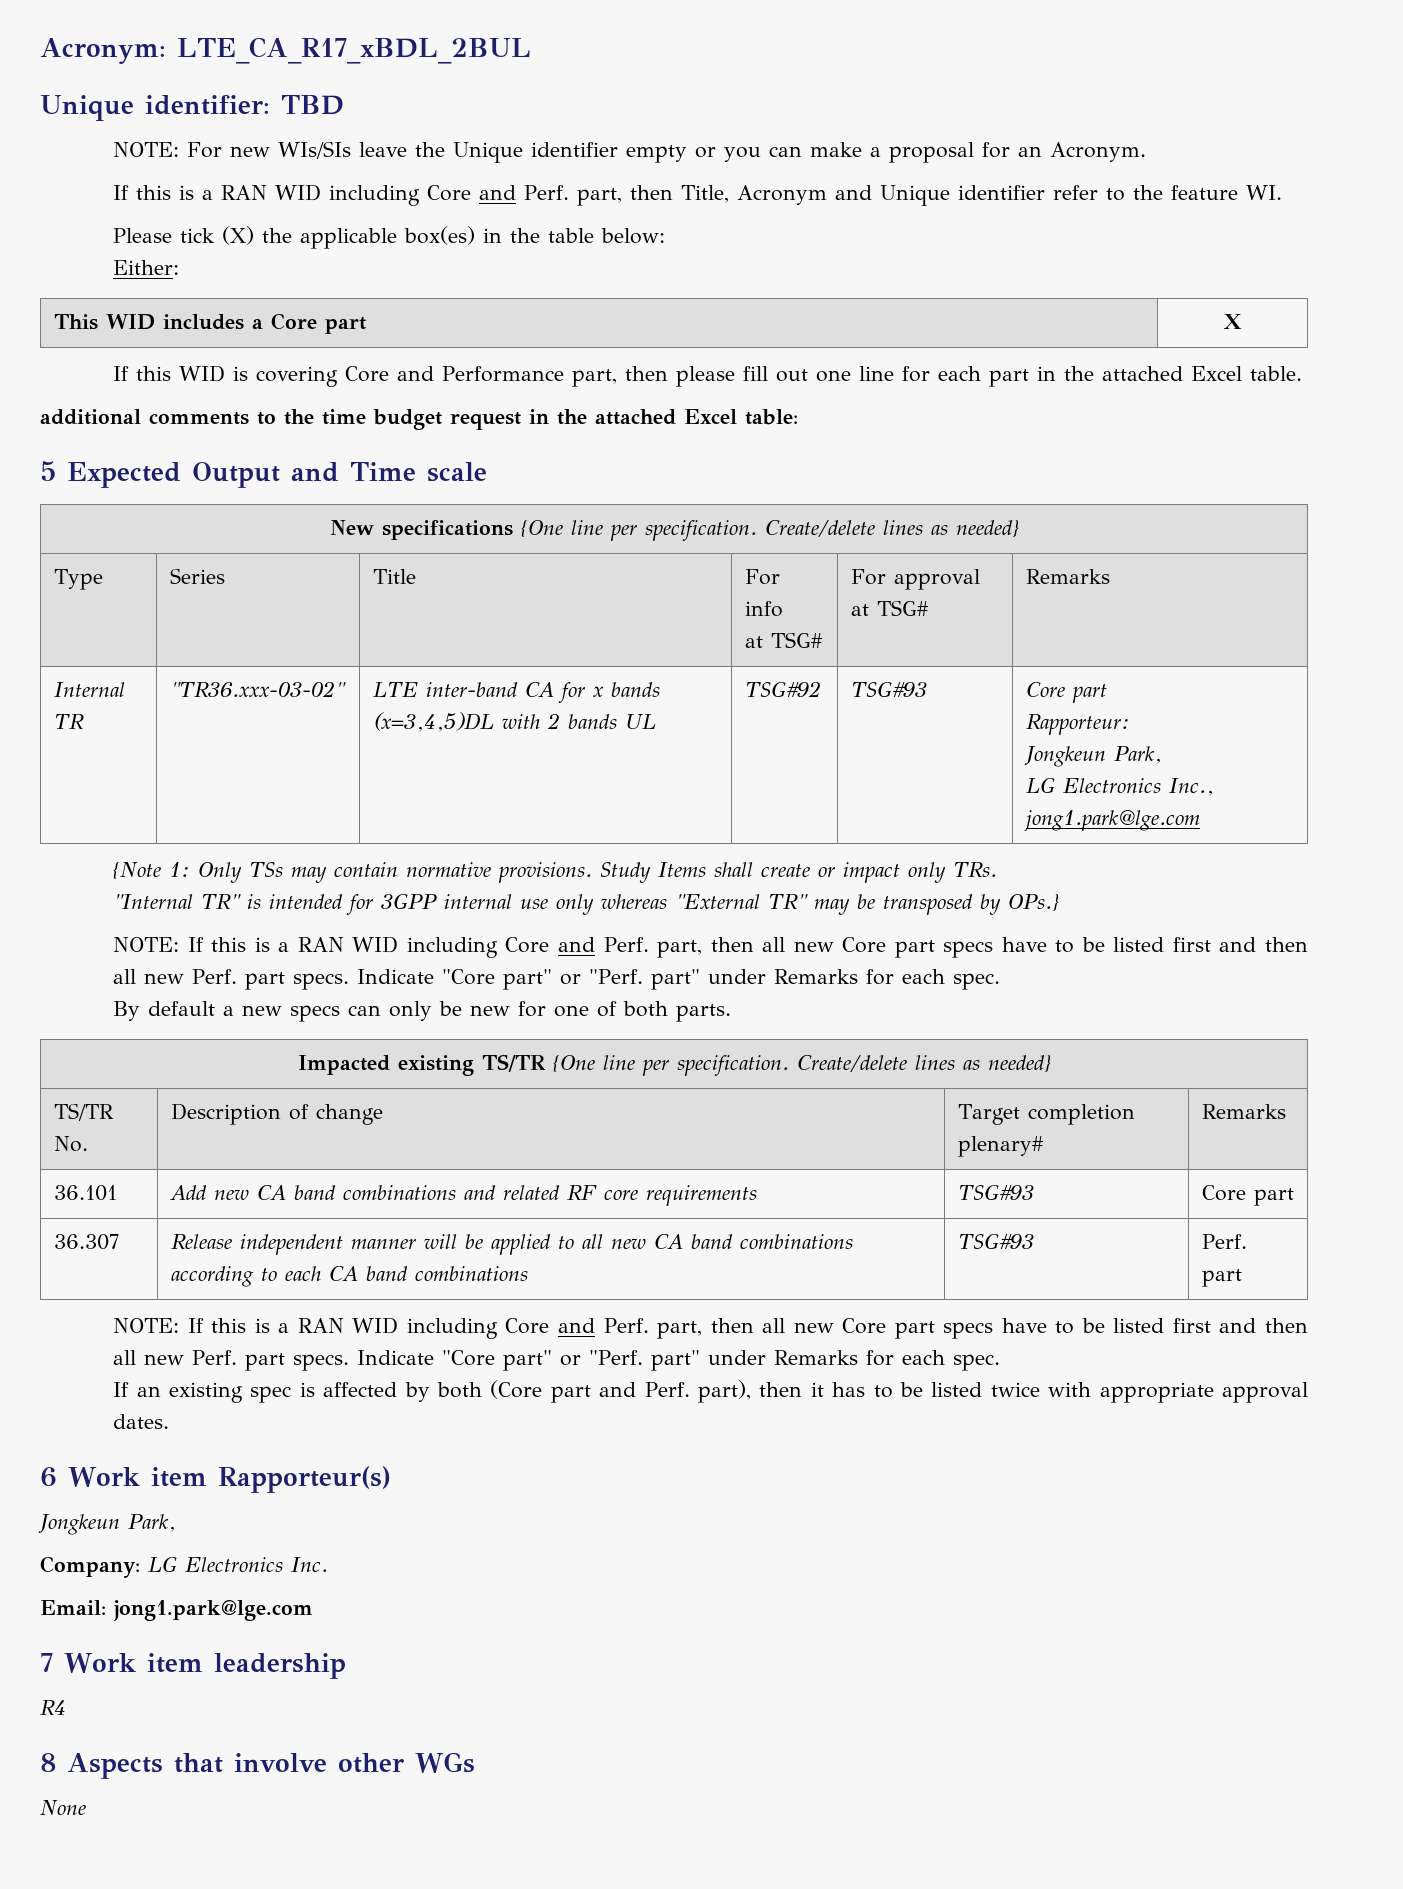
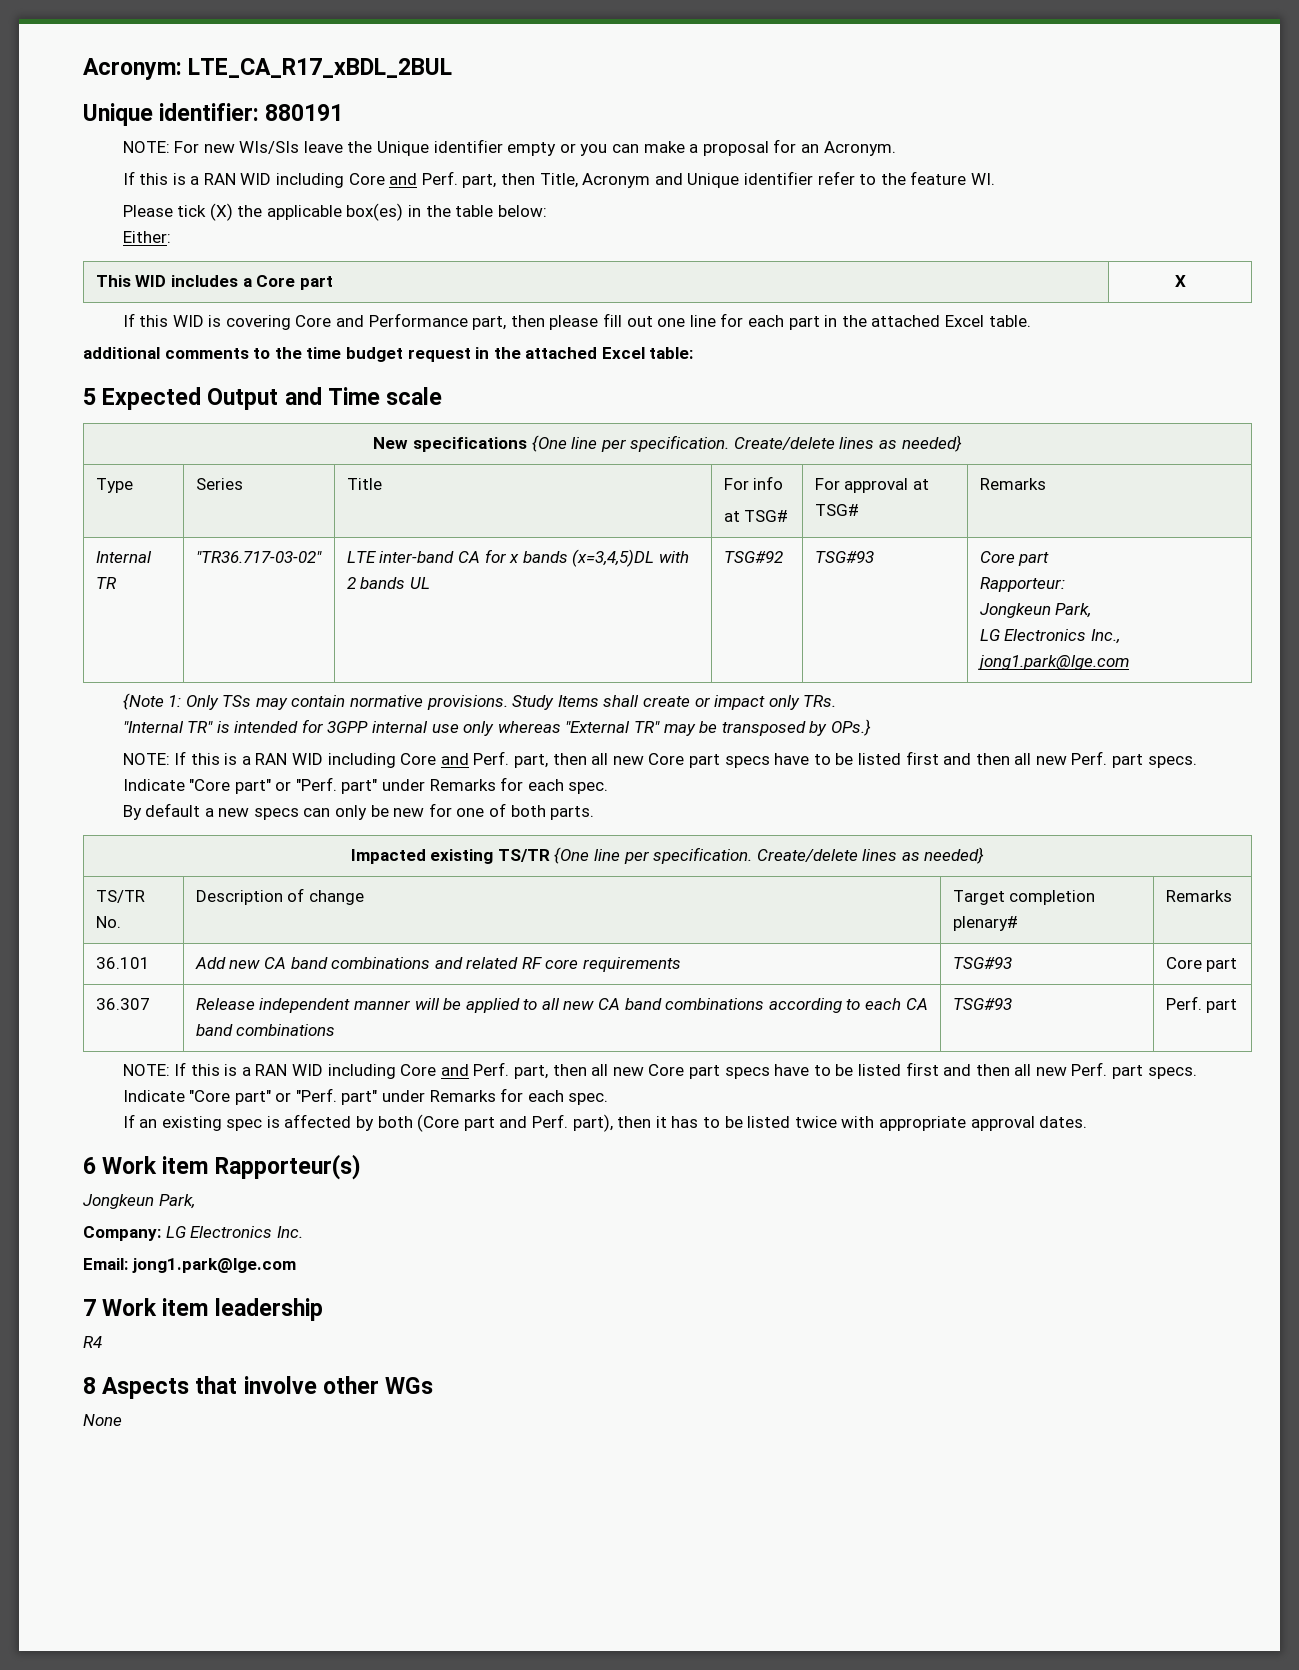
[281,95,344,115] TBD -> [265,104,344,121] 880191
[169,681,346,698] "TR36.xxx-03-02" -> [195,551,322,563] "TR36.717-03-02"

